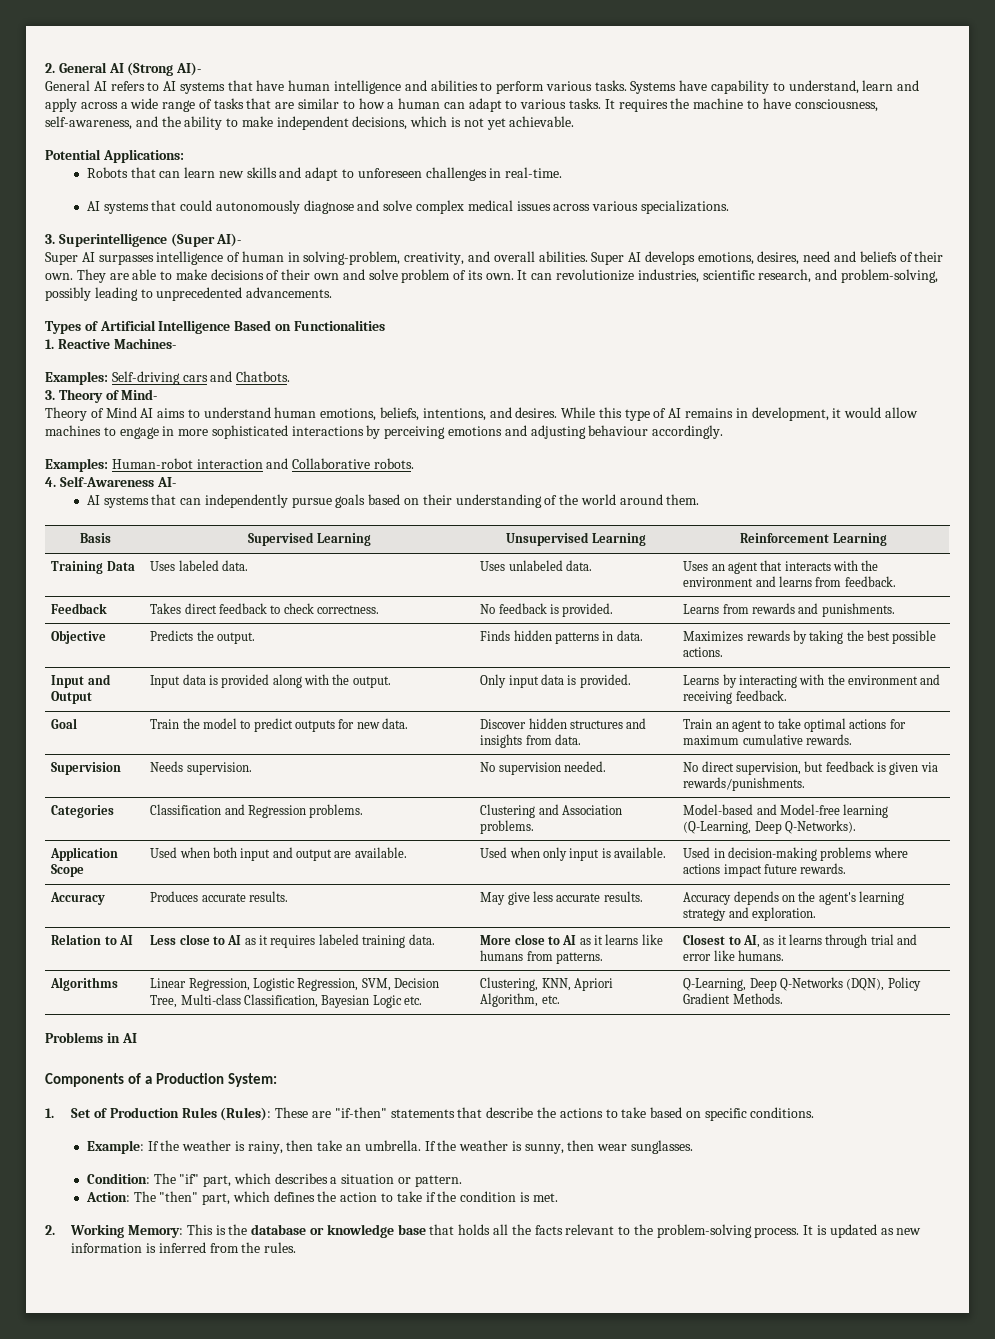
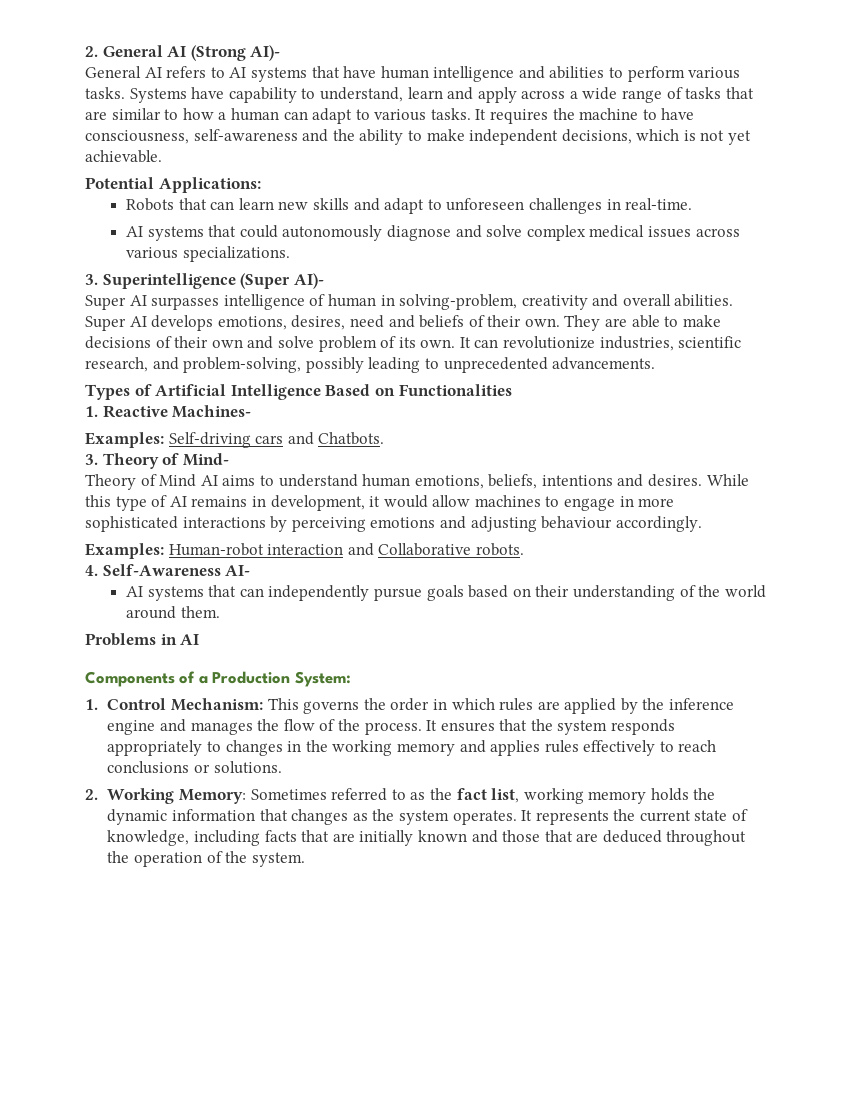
[45,116,132,130] self-awareness, -> [193,129,298,141] self-awareness
[404,252,465,265] creativity, -> [521,295,588,310] creativity
[422,408,486,421] intentions, -> [541,475,613,486] intentions
[79,533,111,543] [248,532,371,546] [506,532,646,546] [740,533,887,546] [51,561,135,574] [150,560,248,571] [480,560,592,571] [683,560,879,574] [683,576,896,587] [51,603,108,614] [150,603,380,614] [480,603,614,617] [683,603,895,617] [51,630,107,644] [150,630,255,644] [480,630,643,644] [683,630,937,644] [683,647,724,657] [51,674,111,688] [51,691,93,704] [150,674,391,688] [480,674,631,688] [683,674,941,688] [683,690,787,704] [51,718,78,729] [150,718,409,732] [480,718,647,729] [480,734,581,748] [683,718,906,732] [683,734,852,745] [51,762,122,775] [150,761,252,775] [480,761,606,775] [683,761,938,775] [683,777,806,791] [51,805,115,818] [150,804,364,818] [480,804,622,818] [480,820,535,834] [683,804,889,818] [683,820,856,834] [50,847,119,861] [51,864,85,877] [150,847,407,861] [480,847,667,861] [683,847,908,861] [683,863,847,877] [50,892,106,905] [150,891,288,902] [480,891,643,905] [683,891,905,905] [683,907,816,921] [51,934,133,945] [150,934,435,948] [480,934,663,945] [480,950,603,964] [683,934,918,948] [683,950,784,961] [50,977,119,991] [150,978,440,991] [150,994,423,1008] [480,977,613,991] [480,993,560,1007] [683,977,921,991] [683,993,783,1004] // Basis | Supervised Learning | Unsupervised Learning | Reinforcement Learning // Training Data | Uses labeled data. | Uses unlabeled data. | Uses an agent that interacts with the environment and learns from feedback. // Feedback | Takes direct feedback to check correctness. | No feedback is provided. | Learns from rewards and punishments. // Objective | Predicts the output. | Finds hidden patterns in data. | Maximizes rewards by taking the best possible actions. // Input and Output | Input data is provided along with the output. | Only input data is provided. | Learns by interacting with the environment and receiving feedback. // Goal | Train the model to predict outputs for new data. | Discover hidden structures and insights from data. | Train an agent to take optimal actions for maximum cumulative rewards. // Supervision | Needs supervision. | No supervision needed. | No direct supervision, but feedback is given via rewards/punishments. // Categories | Classification and Regression problems. | Clustering and Association problems. | Model-based and Model-free learning (Q-Learning, Deep Q-Networks). // Application Scope | Used when both input and output are available. | Used when only input is available. | Used in decision-making problems where actions impact future rewards. // Accuracy | Produces accurate results. | May give less accurate results. | Accuracy depends on the agent's learning strategy and exploration. // Relation to AI | Less close to AI as it requires labeled training data. | More close to AI as it learns like humans from patterns. | Closest to AI, as it learns through trial and error like humans. // Algorithms | Linear Regression, Logistic Regression, SVM, Decision Tree, Multi-class Classification, Bayesian Logic etc. | Clustering, KNN, Apriori Algorithm, etc. | Q-Learning, Deep Q-Networks (DQN), Policy Gradient Methods. -> (220, 612) none
[71,1107,815,1121] [86,1140,694,1154] [86,1173,462,1187] [85,1191,558,1205] [45,1224,922,1238] [71,1242,297,1253] Set of Production Rules (Rules): These are "if-then" statements that describe the actions to take based on specific conditions. // Example: If the weather is rainy, then take an umbrella. If the weather is sunny, then wear sunglasses. // Condition: The "if" part, which describes a situation or pattern. // Action: The "then" part, which defines the action to take if the condition is met. // 2. Working Memory: This is the database or knowledge base that holds all the facts relevant to the problem-solving process. It is updated as new information is inferred from the rules. -> [107,698,735,714] [107,719,676,735] [107,740,717,756] [107,761,282,774] [85,788,716,804] [107,809,749,825] [107,830,747,846] [107,851,305,867] Control Mechanism: This governs the order in which rules are applied by the inference engine and manages the flow of the process. It ensures that the system responds appropriately to changes in the working memory and applies rules effectively to reach conclusions or solutions. // 2. Working Memory: Sometimes referred to as the fact list, working memory holds the dynamic information that changes as the system operates. It represents the current state of knowledge, including facts that are initially known and those that are deduced throughout the operation of the system.

